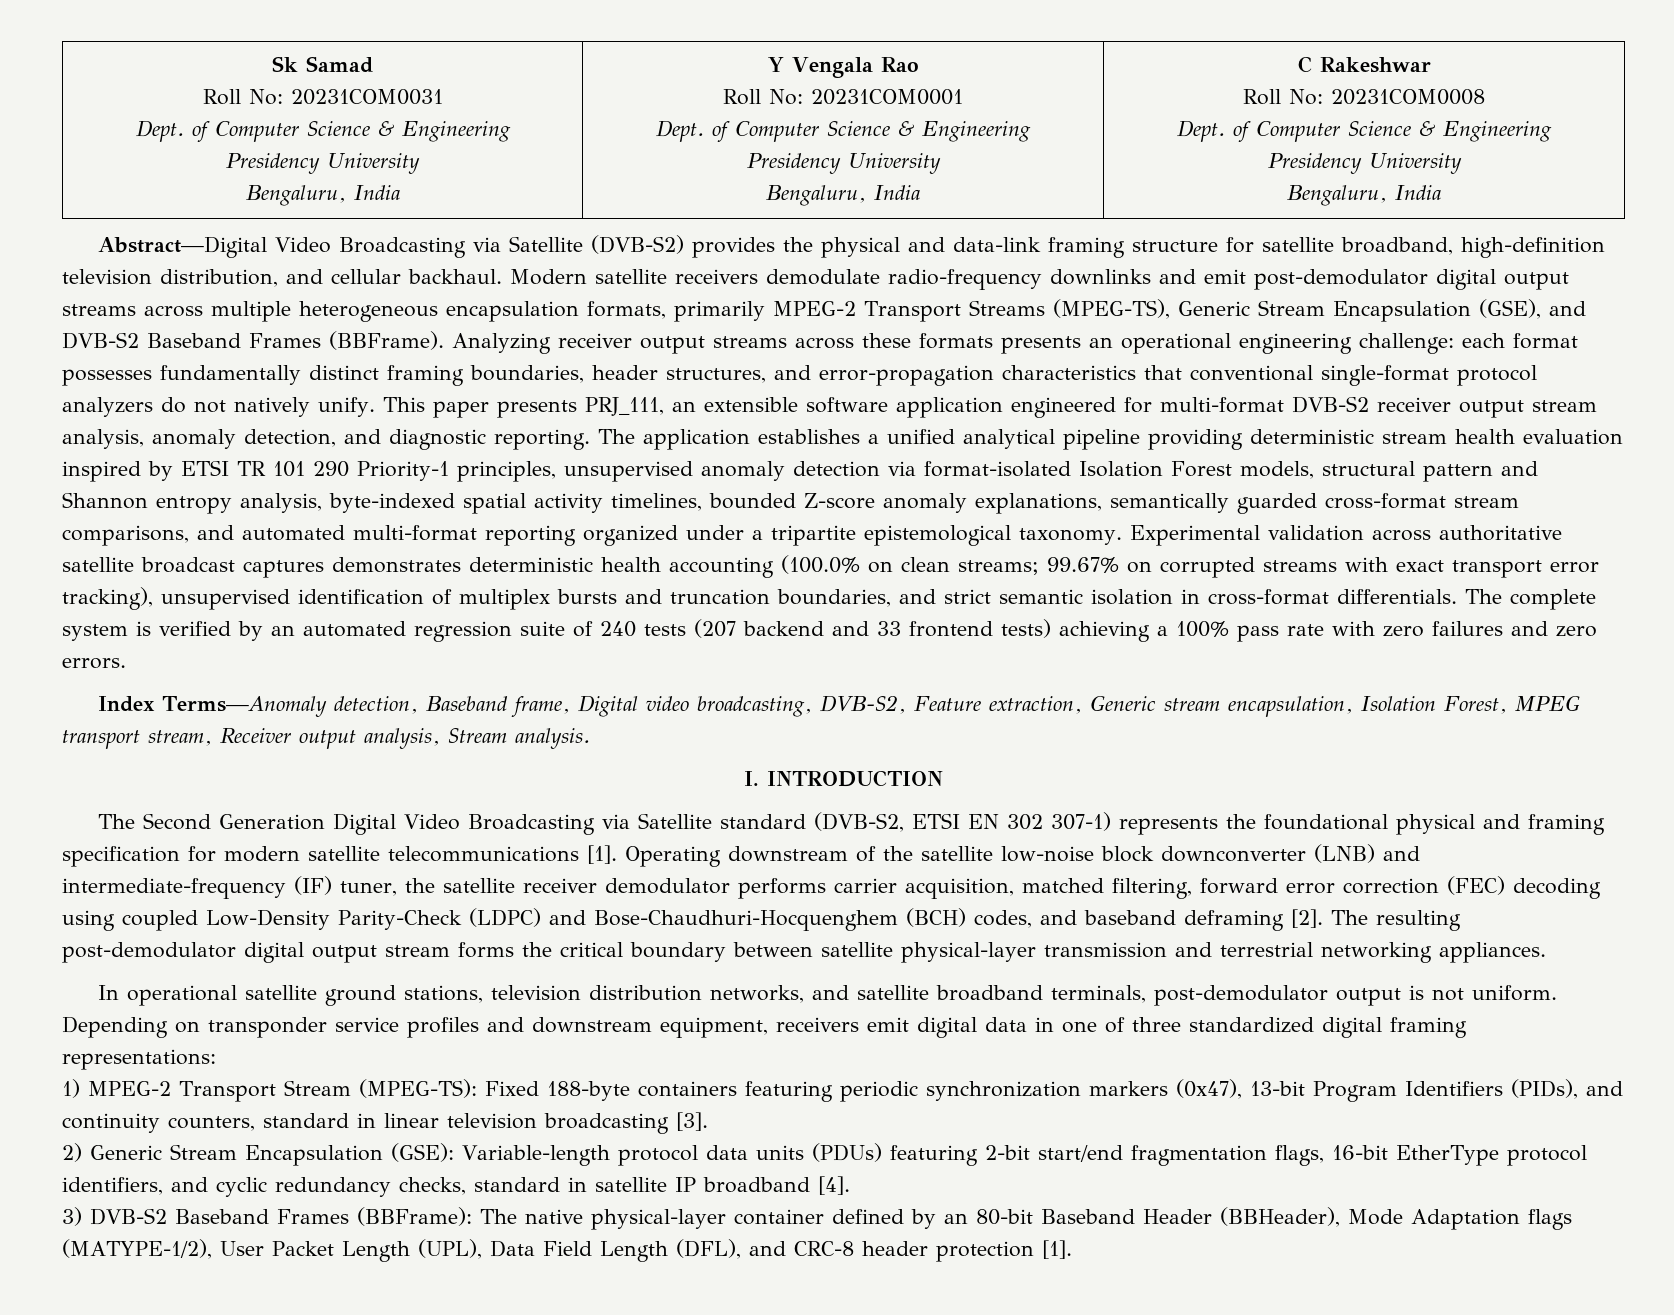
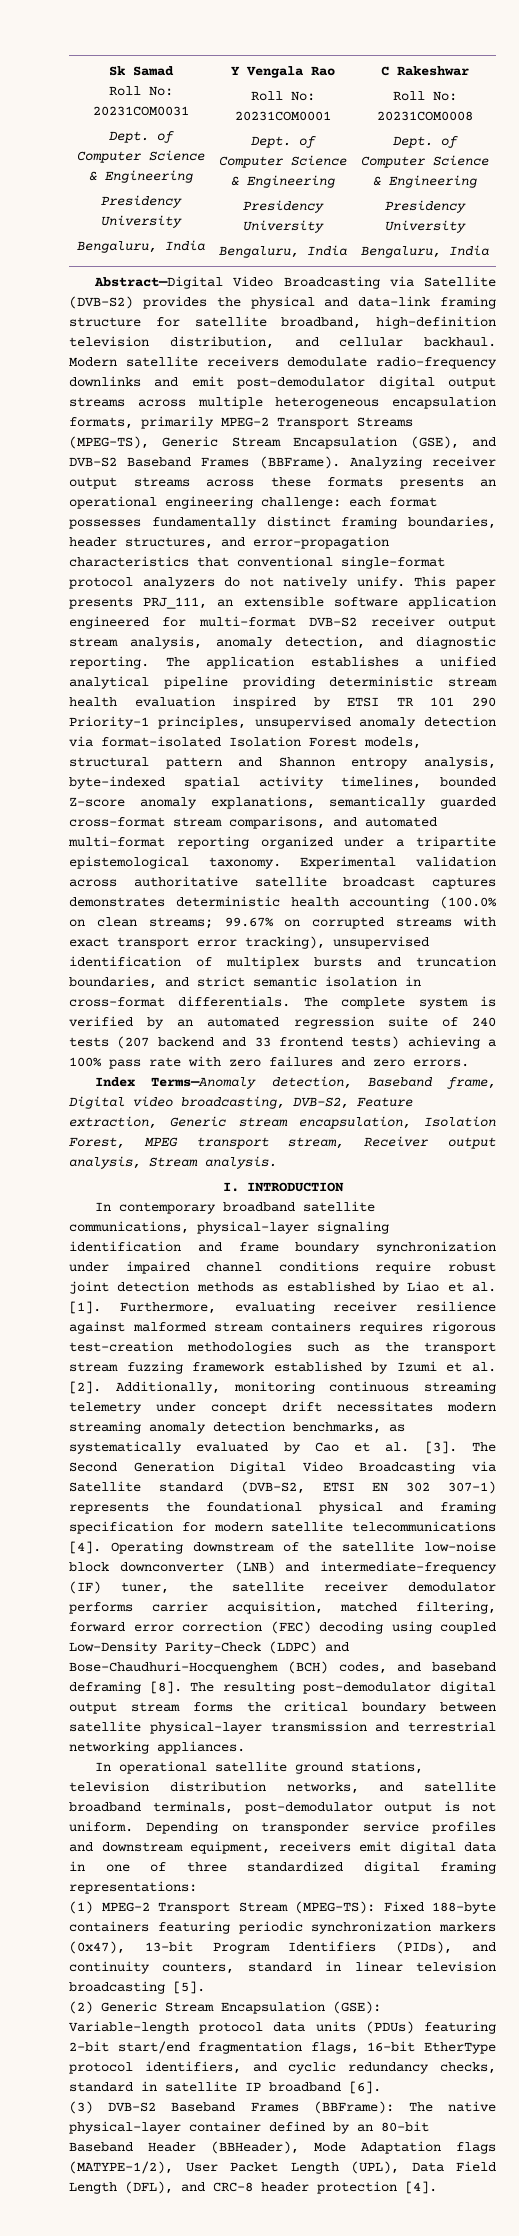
(943, 778) none -> [95,1201,376,1214] [69,1221,389,1234] [69,1241,496,1254] [69,1261,496,1274] [69,1281,496,1294] [69,1301,496,1314] [69,1321,496,1334] [69,1341,496,1354] [69,1361,496,1374] [69,1381,496,1394] [69,1401,496,1414] [69,1421,405,1434] [69,1441,457,1454] In contemporary broadband satellite communications, physical-layer signaling identification and frame boundary synchronization under impaired channel conditions require robust joint detection methods as established by Liao et al. [1]. Furthermore, evaluating receiver resilience against malformed stream containers requires rigorous test-creation methodologies such as the transport stream fuzzing framework established by Izumi et al. [2]. Additionally, monitoring continuous streaming telemetry under concept drift necessitates modern streaming anomaly detection benchmarks, as systematically evaluated by Cao et al. [3].
[587,845,617,864] [1]. -> [69,1541,101,1554] [4].
[1290,909,1323,928] [2]. -> [149,1681,182,1694] [8].
[62,1079,80,1098] 1) -> [69,1901,93,1914] (1)
[676,1112,708,1131] [62,1143,82,1162] [3]. // 2) -> [173,1981,205,1994] [69,2001,93,2014] [5]. // (2)
[818,1176,850,1195] [62,1207,82,1226] [4]. // 3) -> [349,2081,381,2094] [69,2101,93,2114] [6]. // (3)
[1041,1240,1072,1259] [1]. -> [405,2181,437,2194] [4].

